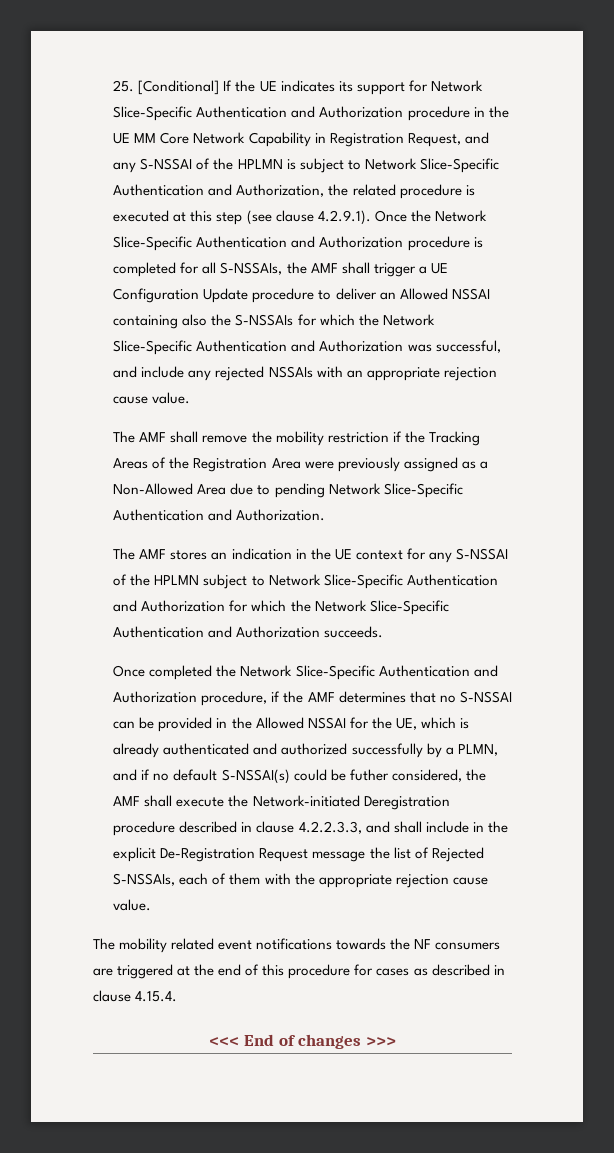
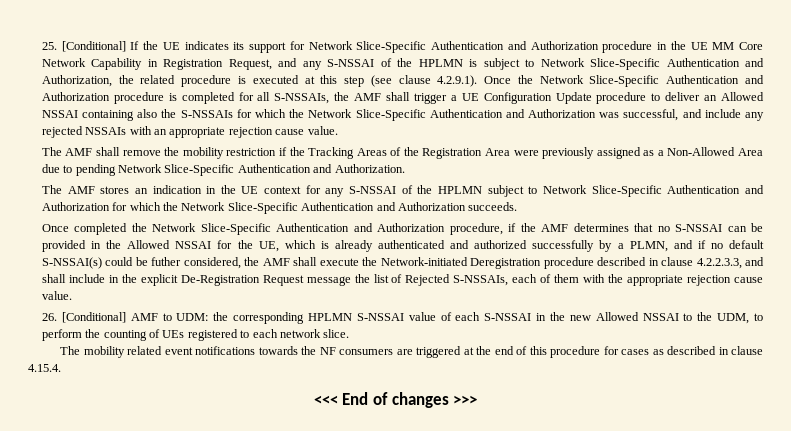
(152, 905) none -> [41,312,764,324] [41,329,350,341] // 26. [Conditional] AMF to UDM: the corresponding HPLMN S-NSSAI value of each S-NSSAI in the new Allowed NSSAI to the UDM, to perform the counting of UEs registered to each network slice.

